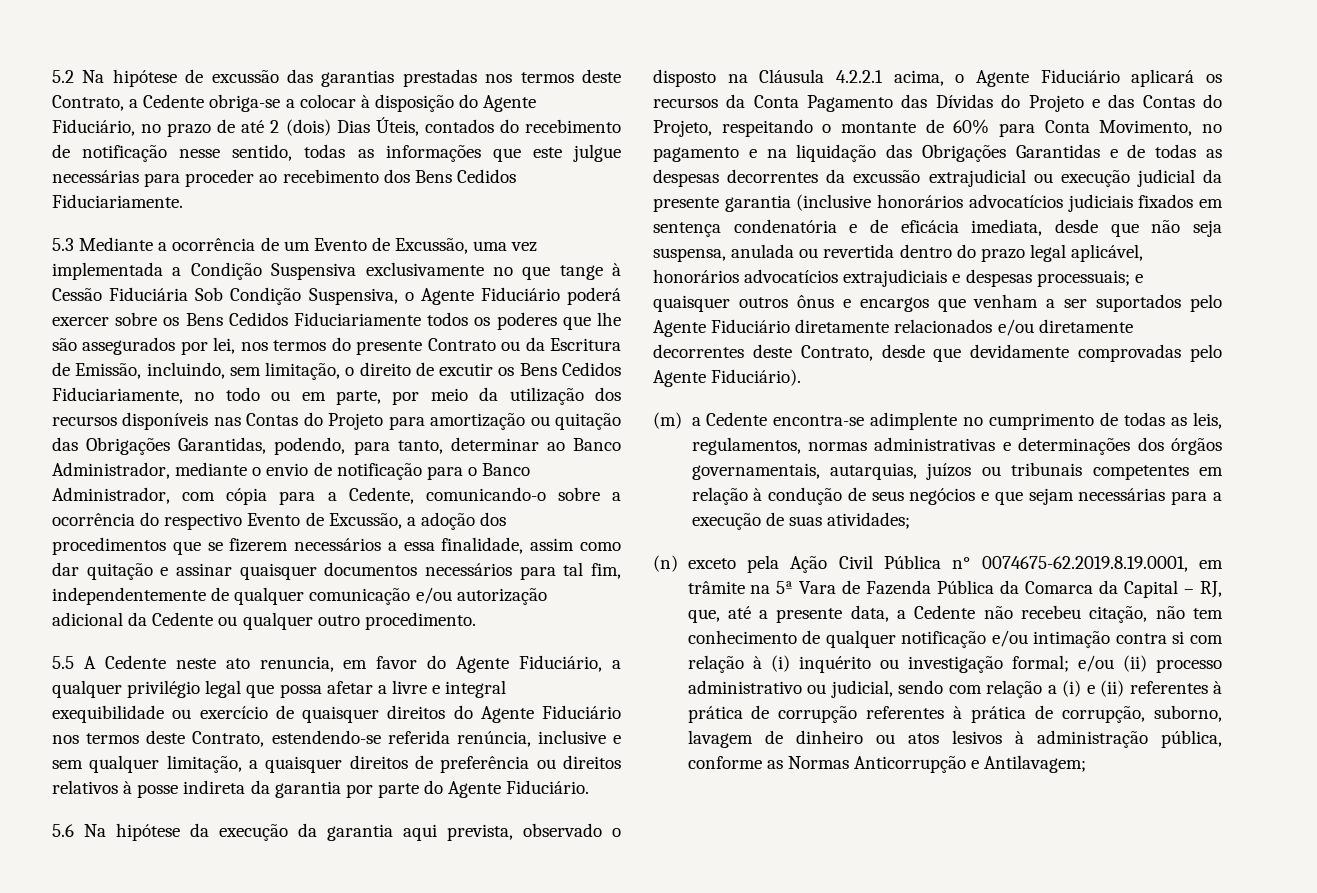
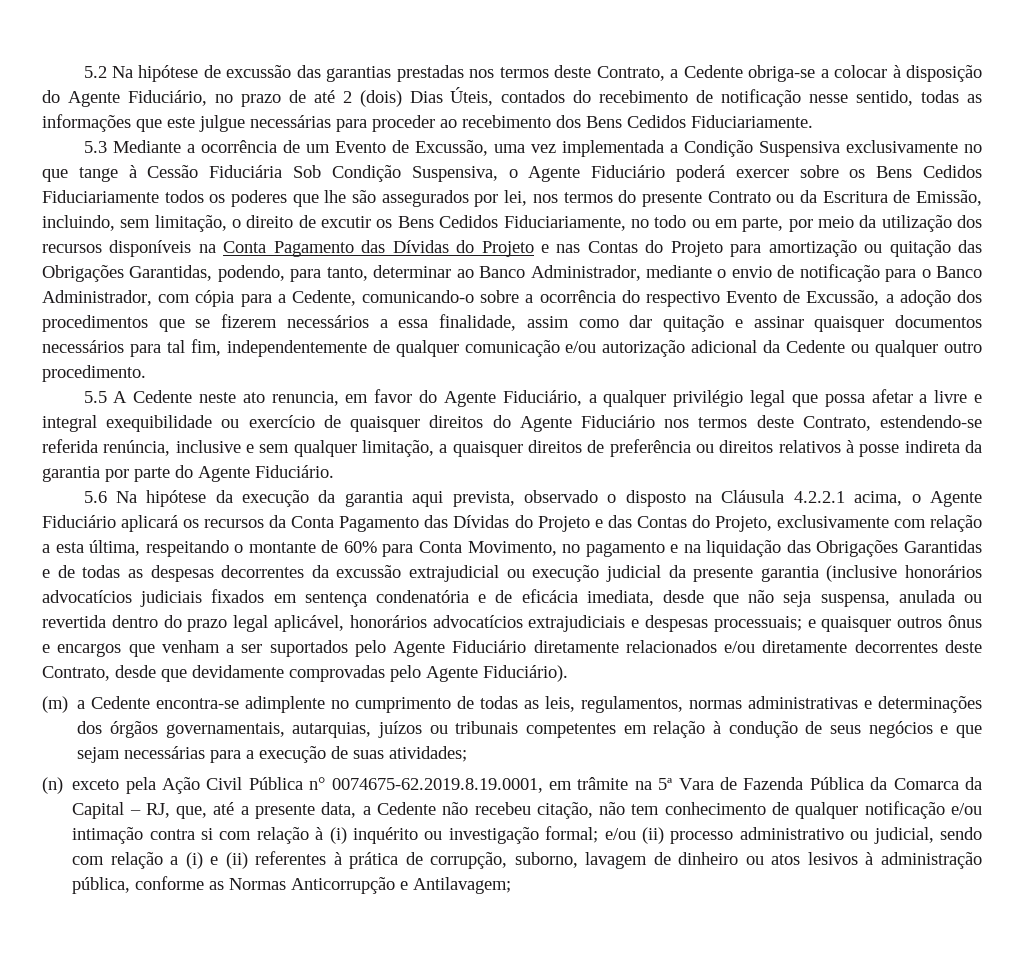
(209, 421) none -> [198,240,550,257] na Conta Pagamento das Dívidas do Projeto e
(712, 128) none -> [776,515,982,532] [42,540,141,556] exclusivamente com relação a esta última,
[778,705,1054,723] corrupção referentes à prática de -> (423, 858) none

